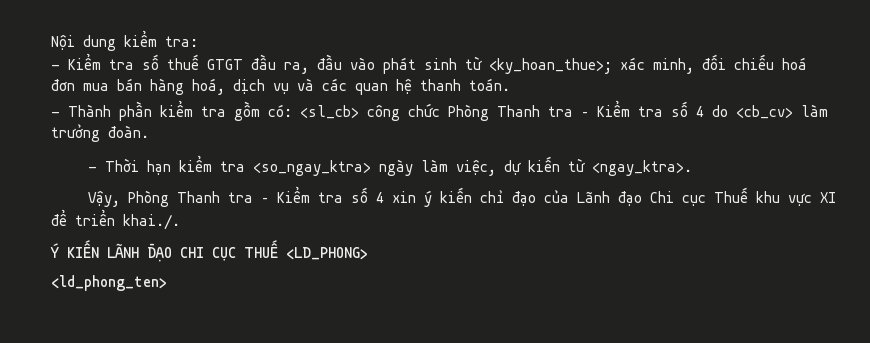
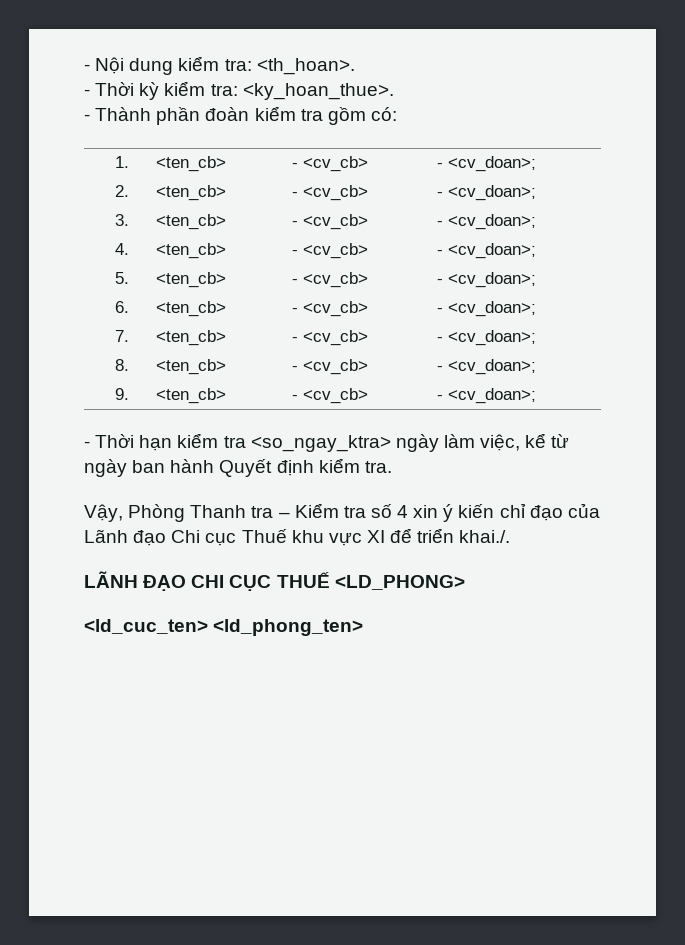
(51, 42) none -> [84,64,90,71] -
[51,53,807,74] [51,78,510,95] // - Kiểm tra số thuế GTGT đầu ra, đầu vào phát sinh từ <ky_hoan_thue>; xác minh, đối chiếu hoá đơn mua bán hàng hoá, dịch vụ và các quan hệ thanh toán. -> [256,58,355,75] [84,81,394,100] <th_hoan>. // - Thời kỳ kiểm tra: <ky_hoan_thue>.
(152, 111) none -> [205,107,250,121] đoàn
[300,100,828,121] [51,124,149,142] <sl_cb> công chức Phòng Thanh tra – Kiểm tra số 4 do <cb_cv> làm trưởng đoàn. -> [115,156,130,168] [155,156,226,172] [291,156,368,172] [436,156,536,172] [115,185,130,197] [155,185,226,201] [291,185,368,201] [436,185,536,201] [115,214,130,226] [155,214,226,230] [291,214,368,230] [436,214,536,230] [115,243,130,255] [155,243,226,259] [291,243,368,259] [436,243,536,259] [115,272,130,284] [155,272,226,288] [291,272,368,288] [436,272,536,288] [115,301,130,313] [155,301,226,317] [291,301,368,317] [436,301,536,317] [115,330,130,342] [155,330,226,346] [291,330,368,346] [436,330,536,346] [115,359,130,371] [155,359,226,375] [291,359,368,375] [436,359,536,375] [115,388,130,400] [155,388,226,404] [291,388,368,404] [436,388,536,404] // 1. | <ten_cb> | - <cv_cb> | - <cv_doan>; // 2. | <ten_cb> | - <cv_cb> | - <cv_doan>; // 3. | <ten_cb> | - <cv_cb> | - <cv_doan>; // 4. | <ten_cb> | - <cv_cb> | - <cv_doan>; // 5. | <ten_cb> | - <cv_cb> | - <cv_doan>; // 6. | <ten_cb> | - <cv_cb> | - <cv_doan>; // 7. | <ten_cb> | - <cv_cb> | - <cv_doan>; // 8. | <ten_cb> | - <cv_cb> | - <cv_doan>; // 9. | <ten_cb> | - <cv_cb> | - <cv_doan>;
[504,156,693,176] dự kiến từ <ngay_ktra>. -> [525,433,570,448] [84,458,392,477] kể từ ngày ban hành Quyết định kiểm tra.
[50,240,99,258] Ý KIẾN -> (511, 536) none
(368, 253) none -> [84,619,208,634] <ld_cuc_ten>

